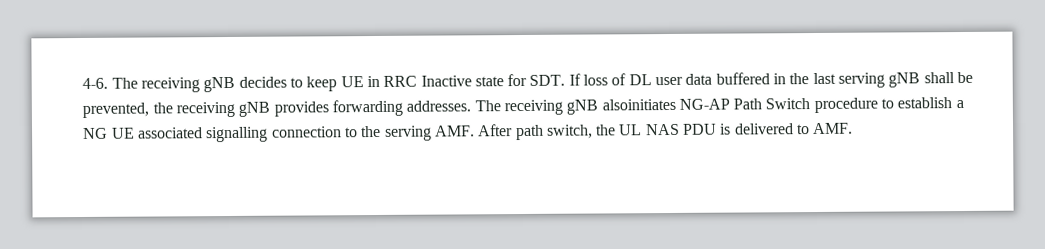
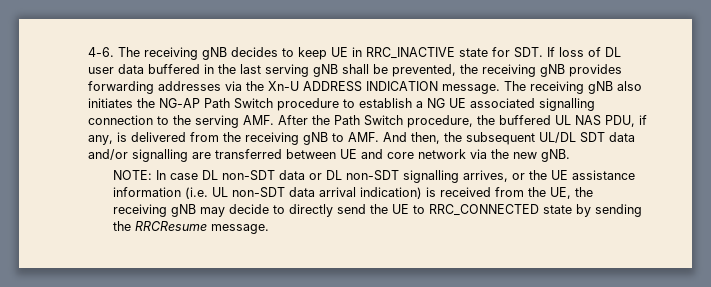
[383,75,472,87] RRC Inactive -> [365,47,455,59] RRC_INACTIVE
[406,98,676,116] addresses. The receiving gNB alsoinitiates -> [157,81,642,94] [87,98,155,108] addresses via the Xn-U ADDRESS INDICATION message. The receiving gNB also initiates the
[515,122,854,141] path switch, the UL NAS PDU is delivered to AMF. -> [311,115,647,128] [87,132,635,145] [87,149,570,162] [112,170,635,183] [112,187,593,199] [112,204,642,217] [112,221,269,234] the Path Switch procedure, the buffered UL NAS PDU, if any, is delivered from the receiving gNB to AMF. And then, the subsequent UL/DL SDT data and/or signalling are transferred between UE and core network via the new gNB. // NOTE: In case DL non-SDT data or DL non-SDT signalling arrives, or the UE assistance information (i.e. UL non-SDT data arrival indication) is received from the UE, the receiving gNB may decide to directly send the UE to RRC_CONNECTED state by sending the RRCResume message.

